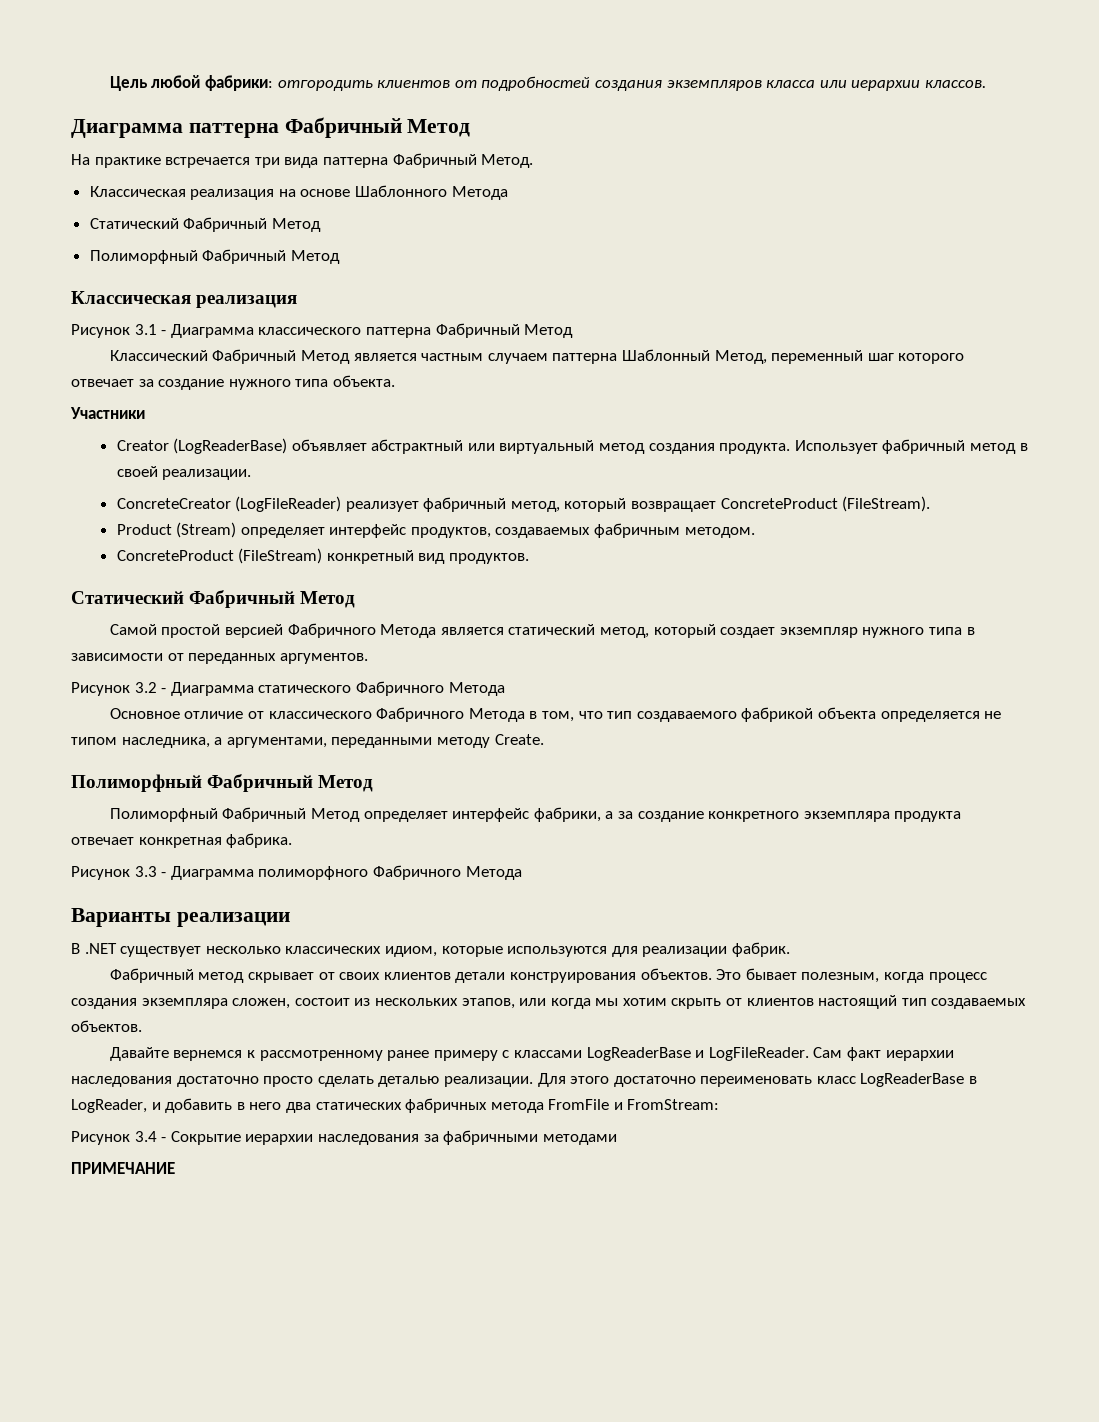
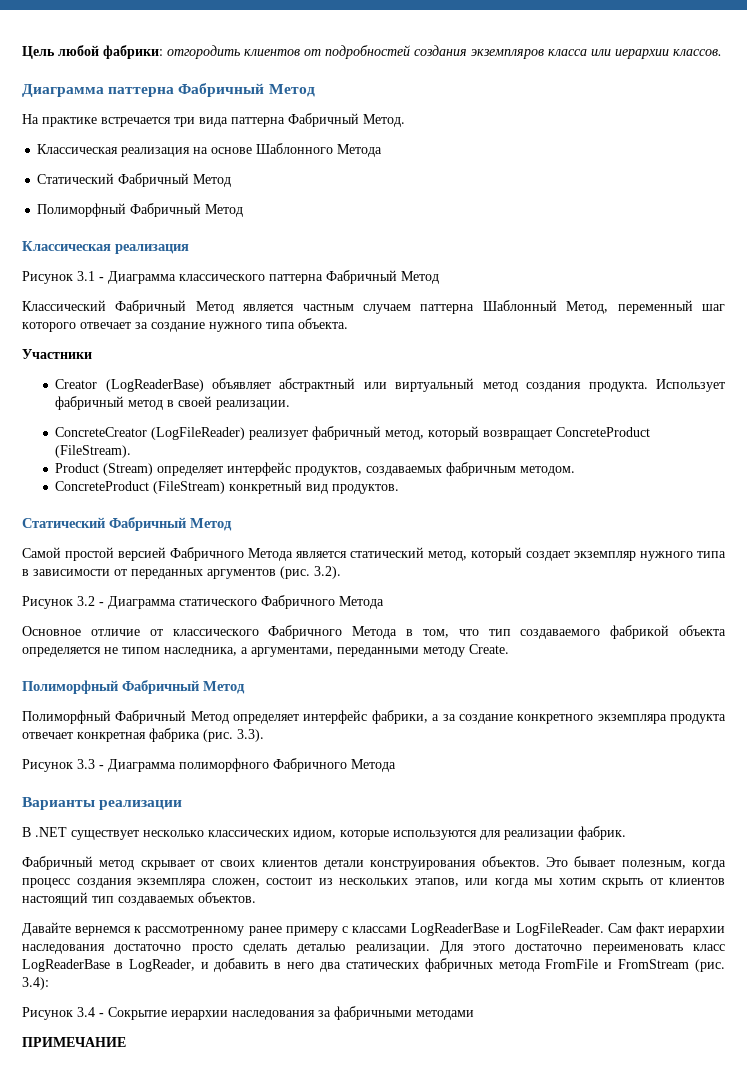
[279,653,368,664] аргументов. -> [207,566,341,579] аргументов (рис. 3.2).
[226,833,293,848] фабрика. -> [149,728,264,742] фабрика (рис. 3.3).
[627,1099,720,1110] FromStream: -> [618,959,725,972] [22,977,49,990] FromStream (рис. 3.4):

